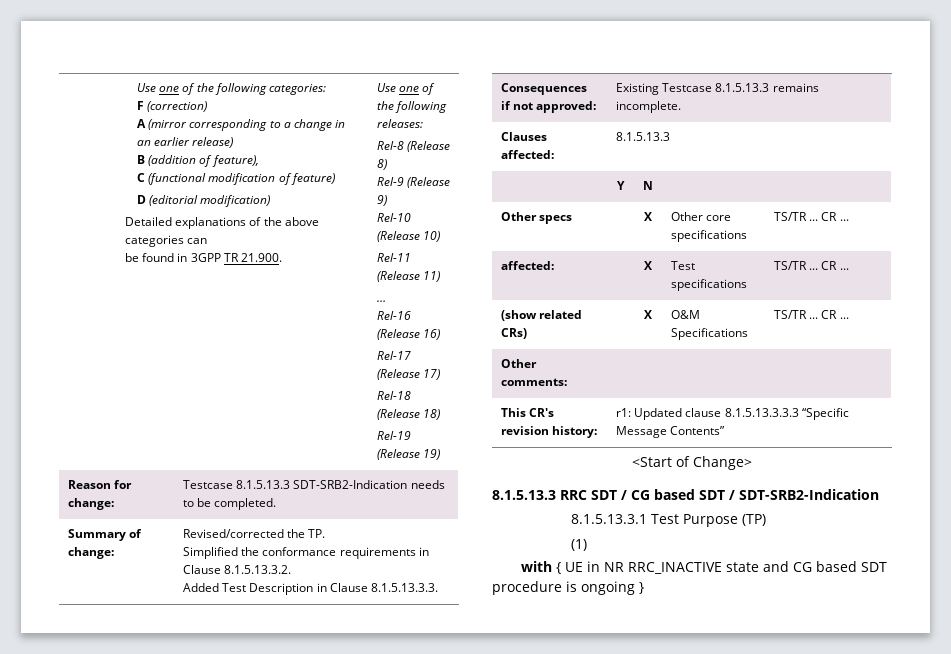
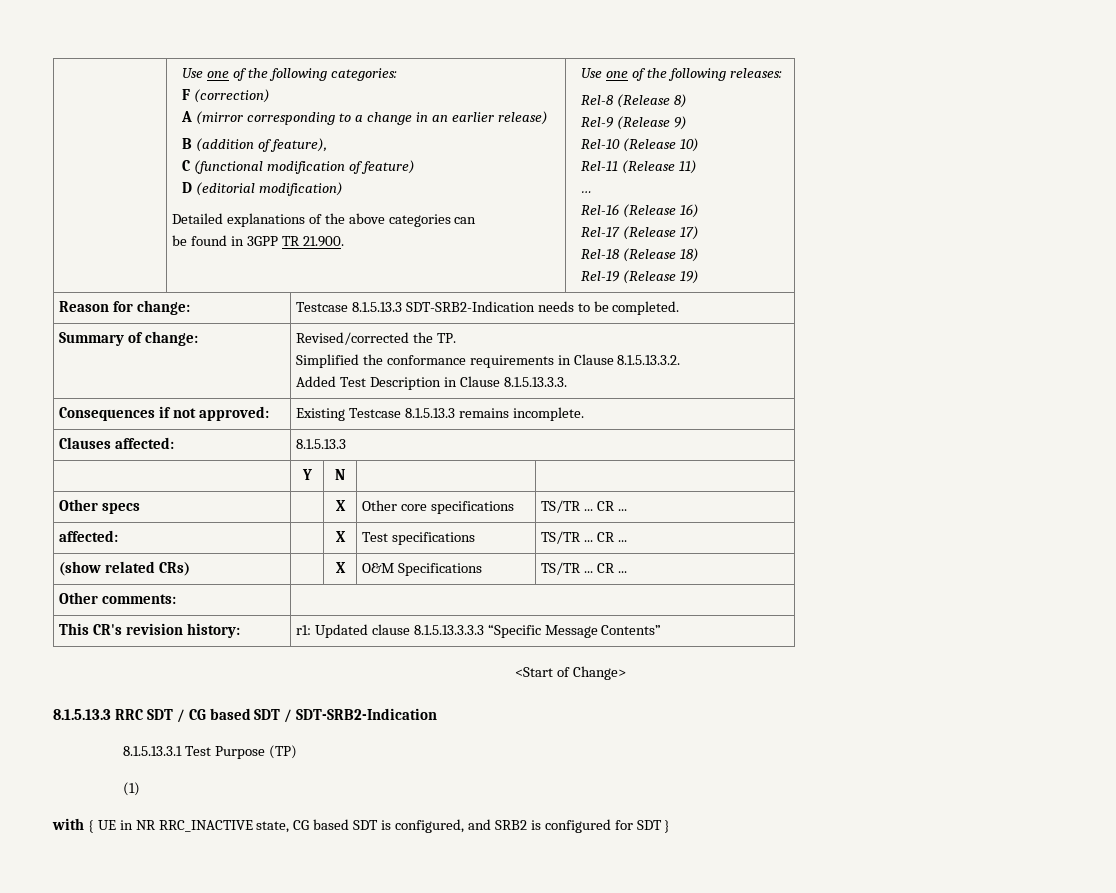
[725,561,887,572] [492,581,635,595] state and CG based SDT procedure is ongoing -> [256,819,662,833] state, CG based SDT is configured, and SRB2 is configured for SDT

